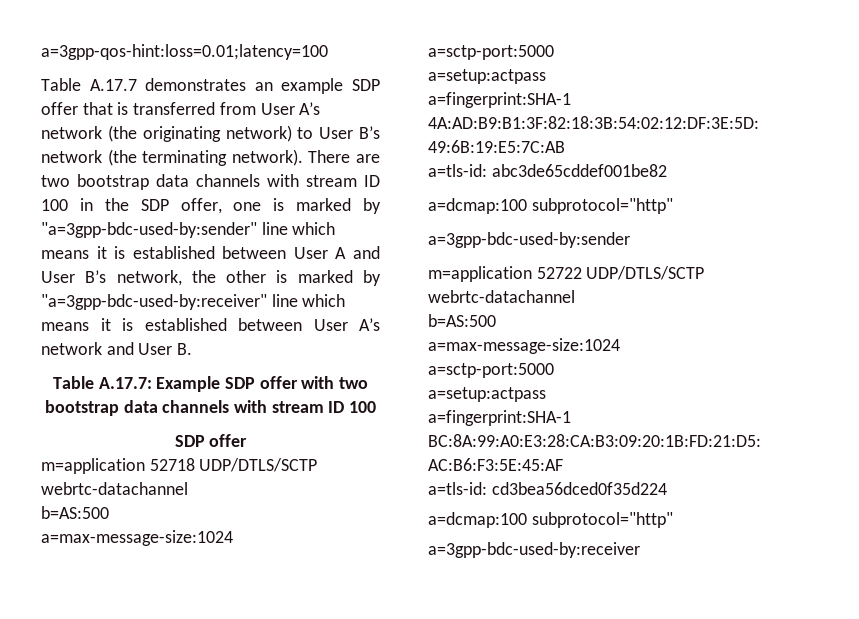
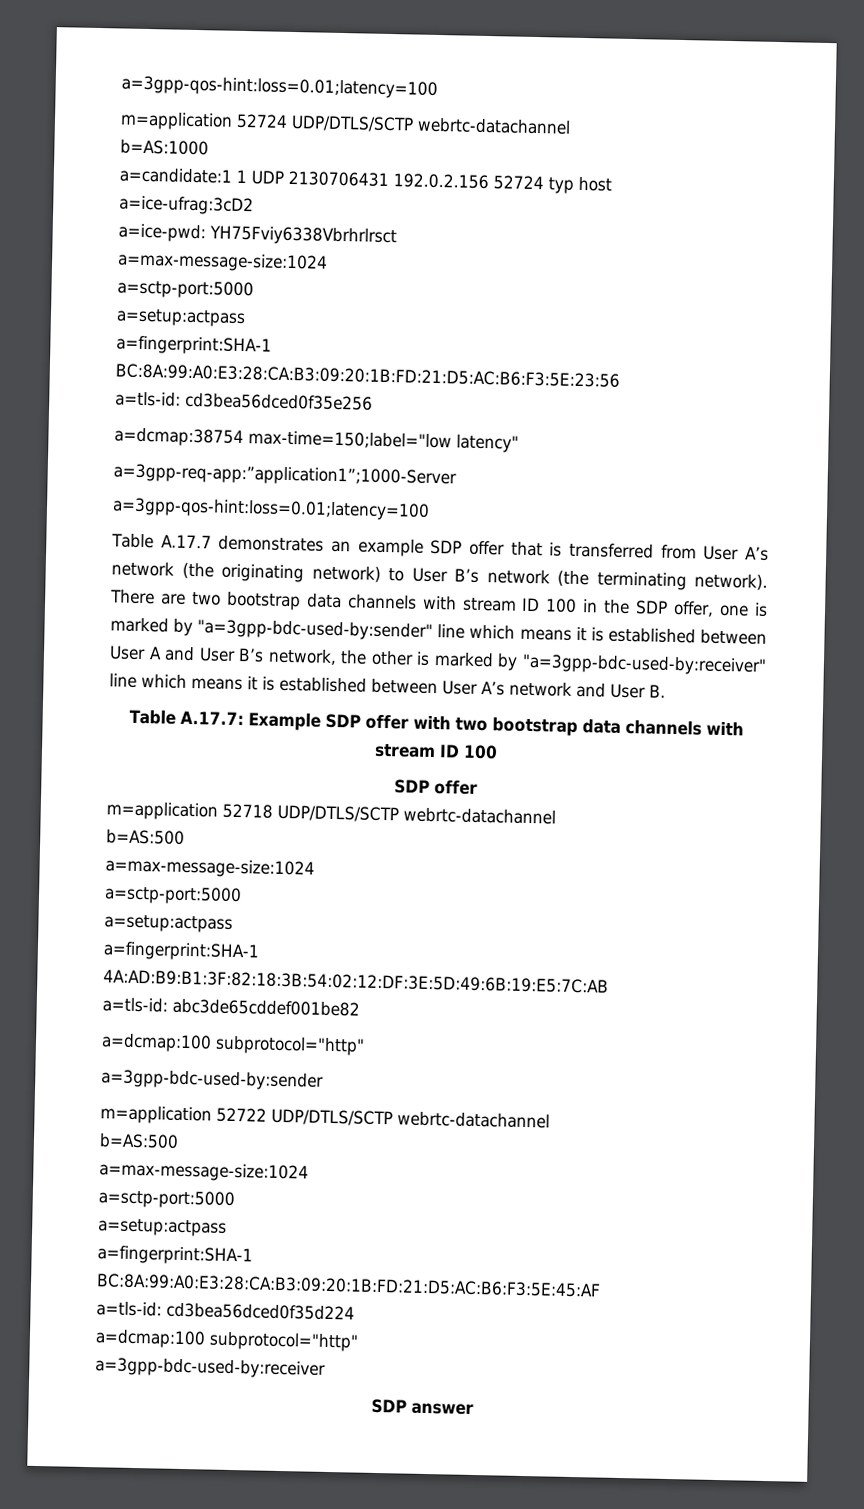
[41,44,328,60] a=3gpp-qos-hint:loss=0.01;latency=100 -> [121,75,438,99] [120,111,571,135] [120,139,209,156] [119,167,612,194] [119,195,254,216] [118,223,397,247] [117,251,328,273] [117,279,254,300] [116,308,246,328] [116,335,272,356] [115,363,620,388] [115,391,373,411] [114,427,519,453] [113,463,457,488] [112,497,430,521] a=3gpp-qos-hint:loss=0.01;latency=100 // m=application 52724 UDP/DTLS/SCTP webrtc-datachannel // b=AS:1000 // a=candidate:1 1 UDP 2130706431 192.0.2.156 52724 typ host // a=ice-ufrag:3cD2 // a=ice-pwd: YH75Fviy6338Vbrhrlrsct // a=max-message-size:1024 // a=sctp-port:5000 // a=setup:actpass // a=fingerprint:SHA-1 BC:8A:99:A0:E3:28:CA:B3:09:20:1B:FD:21:D5:AC:B6:F3:5E:23:56 // a=tls-id: cd3bea56dced0f35e256 // a=dcmap:38754 max-time=150;label="low latency" // a=3gpp-req-app:”application1”;1000-Server // a=3gpp-qos-hint:loss=0.01;latency=100
(640, 550) none -> [371,1398,474,1415] // SDP answer

